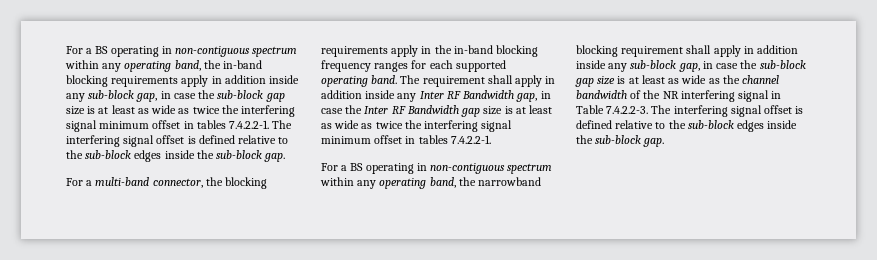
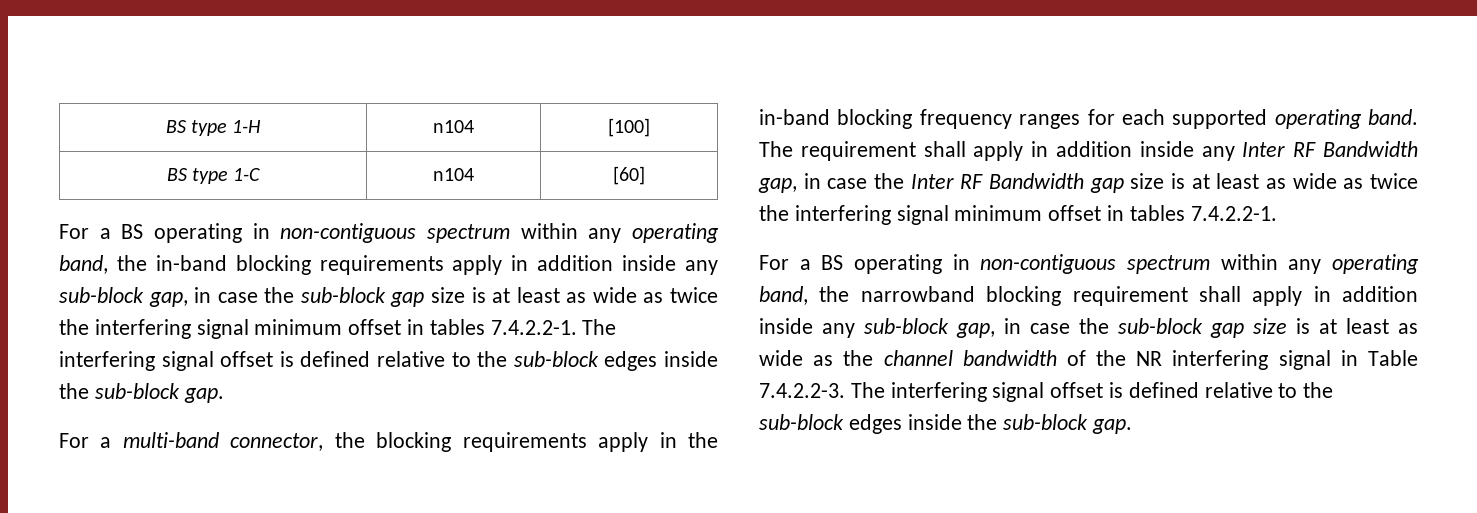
(66, 50) none -> [165,120,262,136] [433,120,474,133] [608,118,650,137] [166,168,261,184] [433,168,474,181] [613,166,645,185] BS type 1-H | n104 | [100] // BS type 1-C | n104 | [60] //

